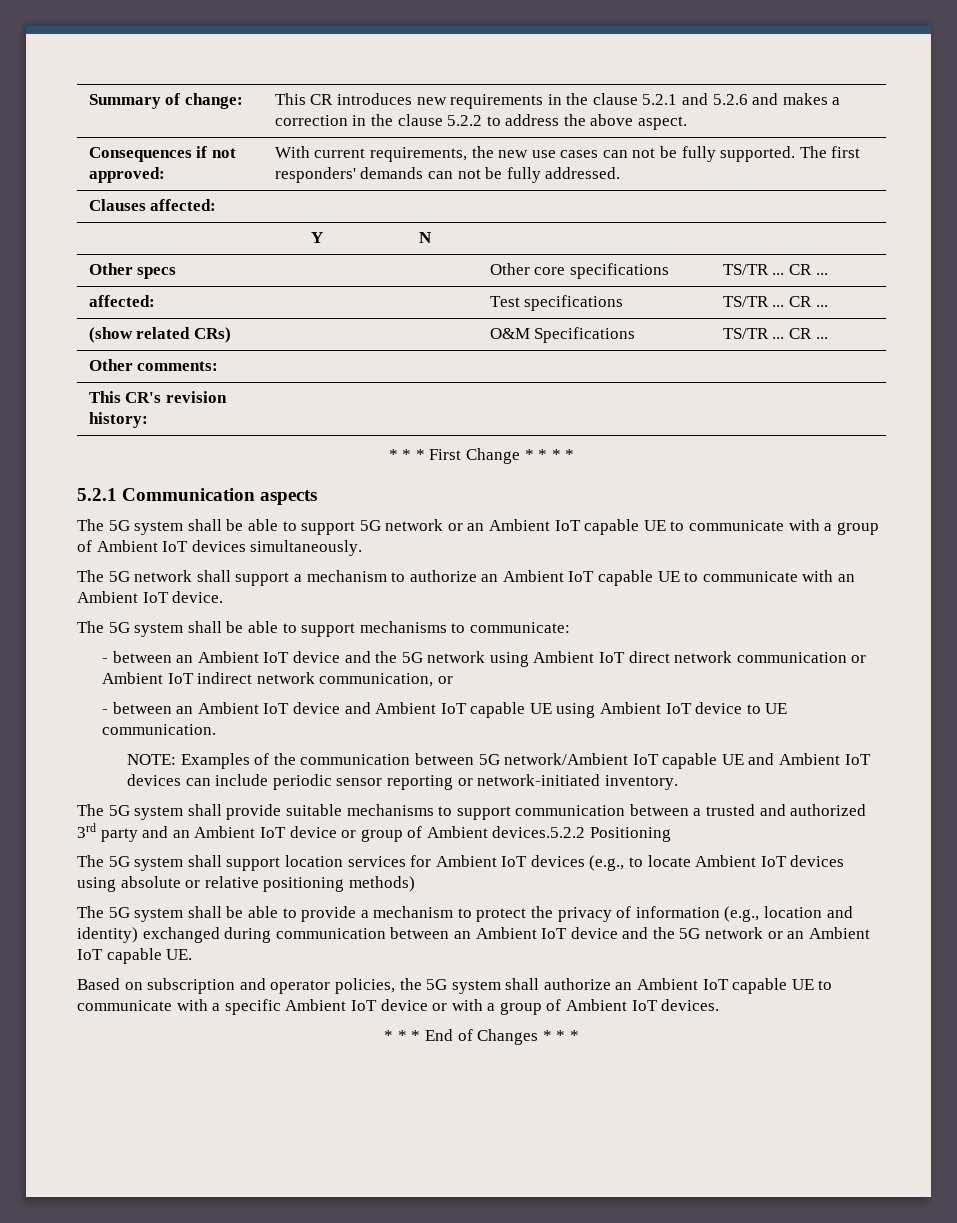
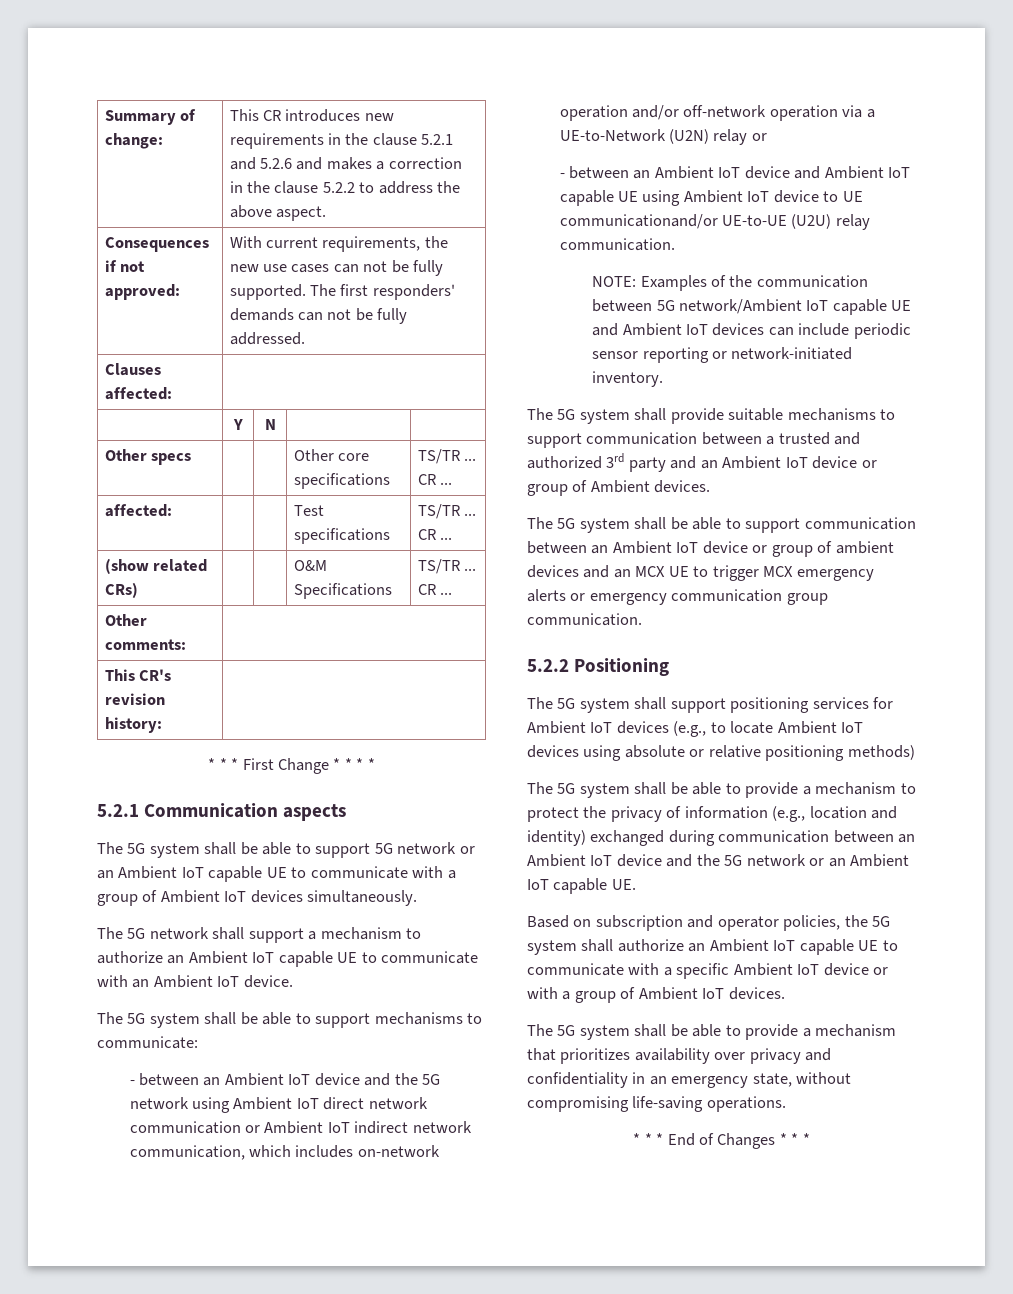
(434, 680) none -> [249,1145,440,1158] [559,105,875,121] [559,129,748,145] which includes on-network operation and/or off-network operation via a UE-to-Network (U2N) relay
(788, 708) none -> [559,214,870,230] communicationand/or UE-to-UE (U2U) relay
[492,826,586,838] devices.5.2.2 -> [654,480,711,493] [527,517,916,533] [527,541,894,557] [527,565,874,581] [527,589,828,605] [527,613,642,626] [527,659,569,672] devices. // The 5G system shall be able to support communication between an Ambient IoT device or group of ambient devices and an MCX UE to trigger MCX emergency alerts or emergency communication group communication. // 5.2.2
[284,855,343,867] location -> [730,697,810,713] positioning
(720, 1005) none -> [527,1024,897,1040] [527,1048,832,1064] [527,1072,852,1088] [527,1096,786,1112] // The 5G system shall be able to provide a mechanism that prioritizes availability over privacy and confidentiality in an emergency state, without compromising life-saving operations.

